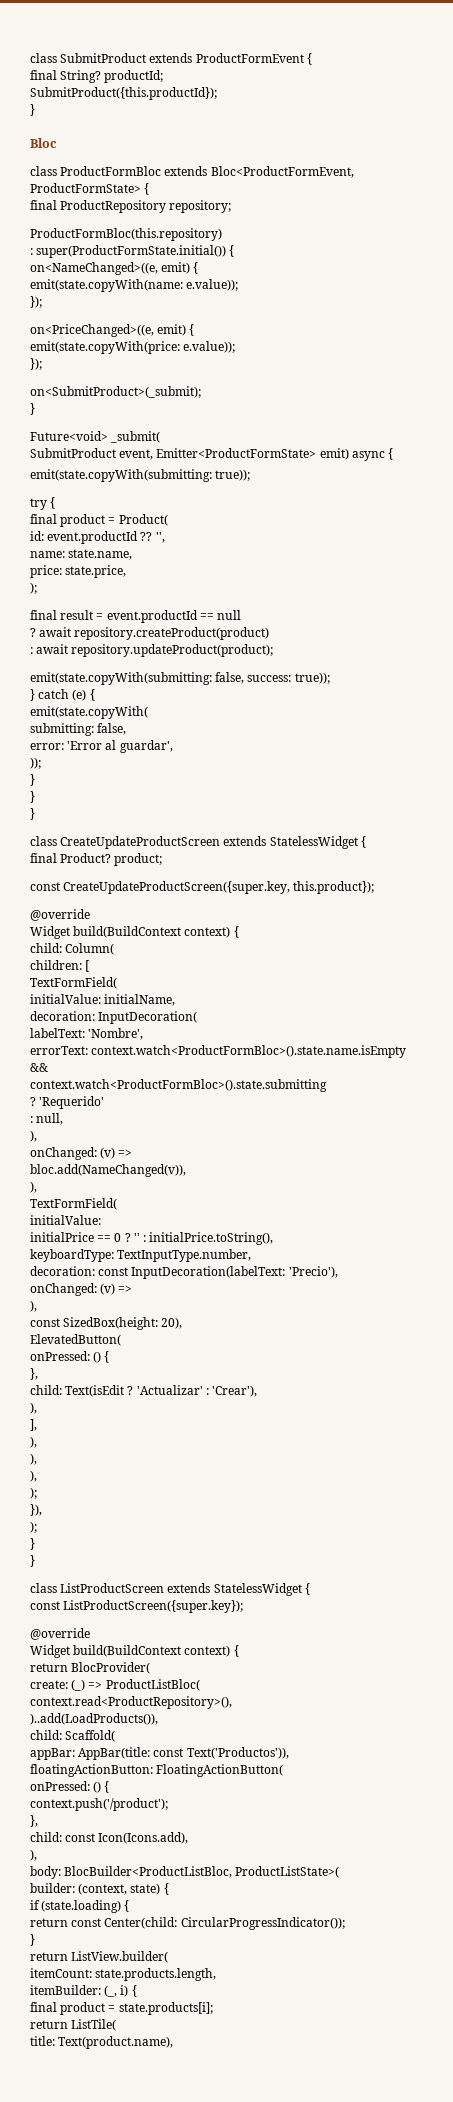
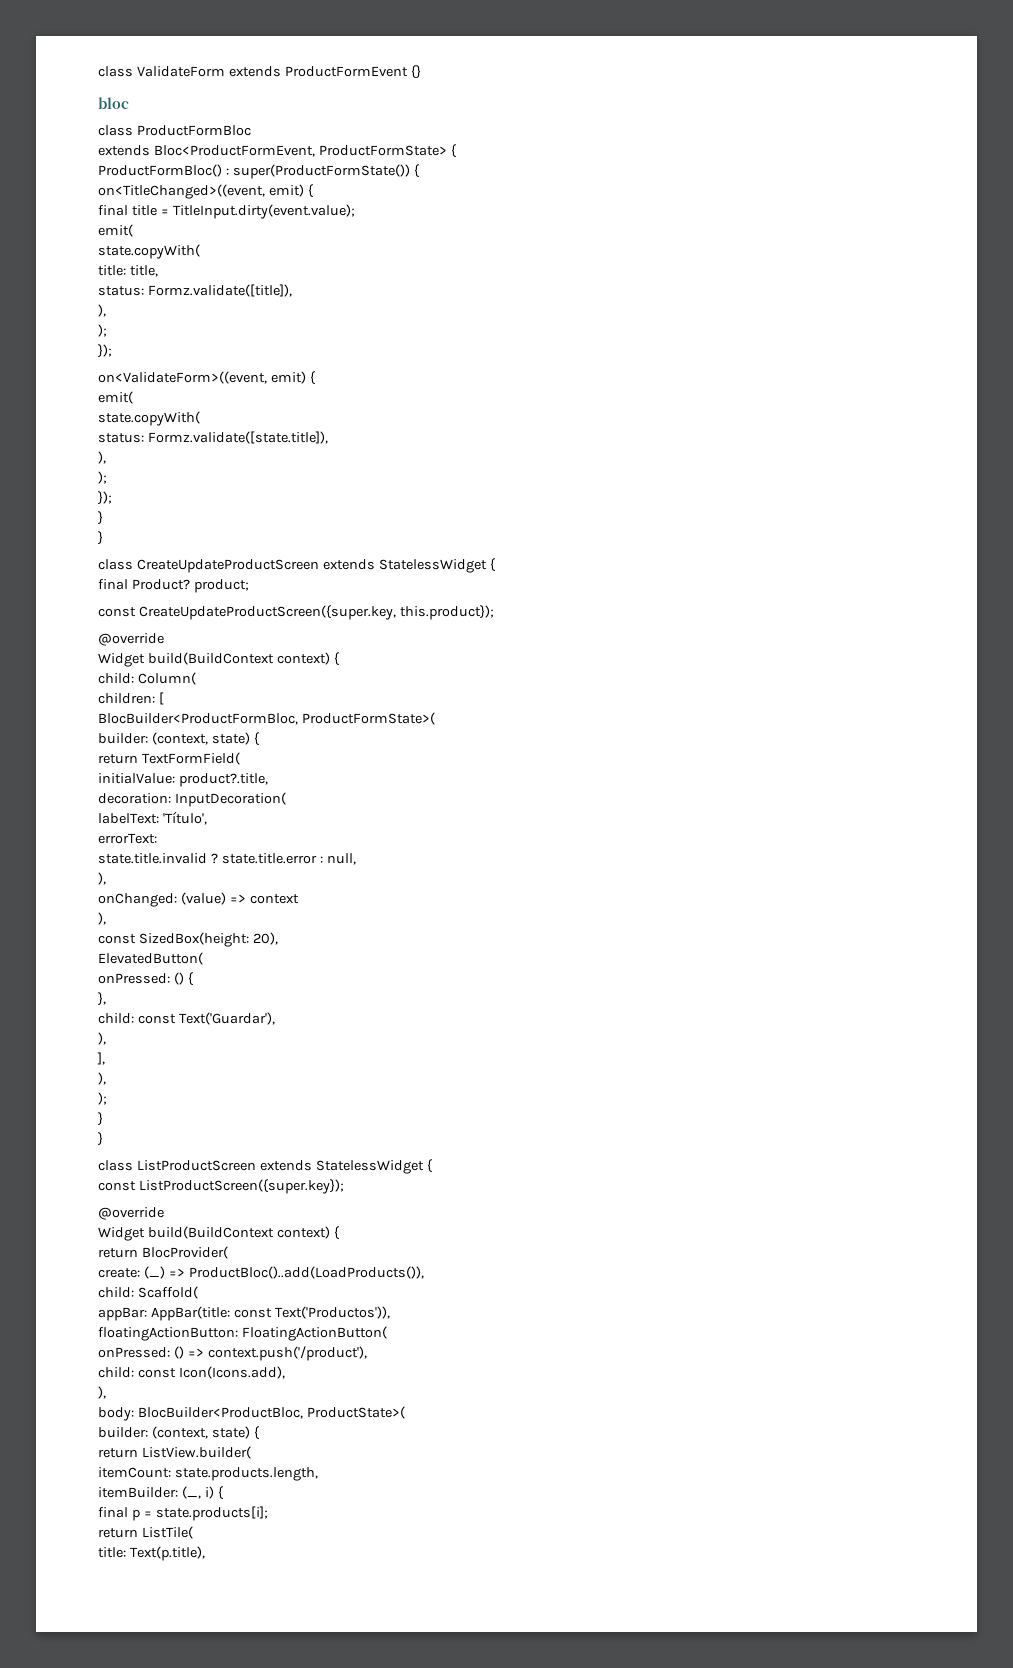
[30,53,147,63] class SubmitProduct -> [98,66,225,77] class ValidateForm
[306,53,312,65] [30,70,164,83] [30,87,217,100] [30,104,35,116] [30,138,57,148] { // final String? productId; // SubmitProduct({this.productId}); // } // Bloc -> [410,65,421,79] [98,97,129,109] {} // bloc
(162, 171) none -> (251, 130) //
[30,200,232,213] [30,228,222,241] [30,245,235,258] [30,262,199,275] [30,279,239,292] [30,296,42,308] [30,324,195,337] [30,341,236,354] [30,358,42,370] [30,386,201,398] [30,403,35,415] [30,431,161,443] [30,448,394,461] [30,469,251,482] [30,497,56,510] [30,514,168,527] [30,531,165,544] [30,549,133,560] [30,565,127,578] [30,582,37,594] [30,610,242,623] [30,627,270,640] [30,644,274,657] [30,672,330,685] [30,689,95,701] [30,706,148,719] [30,723,127,736] [30,740,173,753] [30,757,41,769] [30,774,35,786] final ProductRepository repository; // ProductFormBloc(this.repository) // : super(ProductFormState.initial()) { // on<NameChanged>((e, emit) { // emit(state.copyWith(name: e.value)); // }); // on<PriceChanged>((e, emit) { // emit(state.copyWith(price: e.value)); // }); // on<SubmitProduct>(_submit); // } // Future<void> _submit( // SubmitProduct event, Emitter<ProductFormState> emit) async { // emit(state.copyWith(submitting: true)); // try { // final product = Product( // id: event.productId ?? '', // name: state.name, // price: state.price, // ); // final result = event.productId == null // ? await repository.createProduct(product) // : await repository.updateProduct(product); // emit(state.copyWith(submitting: false, success: true)); // } catch (e) { // emit(state.copyWith( // submitting: false, // error: 'Error al guardar', // )); // } -> [98,164,419,179] [98,184,313,199] [98,204,355,219] [98,224,133,237] [98,244,200,259] [98,265,158,277] [98,284,292,297] [98,304,106,317] [98,324,107,337] [98,344,112,358] [98,371,315,385] [98,391,133,404] [98,411,200,426] [98,431,328,444] [98,451,106,464] [98,471,107,484] [98,491,112,505] ProductFormBloc() : super(ProductFormState()) { // on<TitleChanged>((event, emit) { // final title = TitleInput.dirty(event.value); // emit( // state.copyWith( // title: title, // status: Formz.validate([title]), // ), // ); // }); // on<ValidateForm>((event, emit) { // emit( // state.copyWith( // status: Formz.validate([state.title]), // ), // ); // });
[30,977,117,989] [30,994,176,1006] TextFormField( // initialValue: initialName, -> [98,712,435,725] [98,732,259,746] [98,752,240,765] [98,773,268,787] BlocBuilder<ProductFormBloc, ProductFormState>( // builder: (context, state) { // return TextFormField( // initialValue: product?.title,
[88,1028,144,1040] 'Nombre', -> [162,811,207,825] 'Título',
[91,1045,407,1058] [30,1063,48,1072] [30,1079,327,1092] [30,1096,105,1109] context.watch<ProductFormBloc>().state.name.isEmpty && // context.watch<ProductFormBloc>().state.submitting // ? 'Requerido' // -> [98,853,317,864] // state.title.invalid ? state.title.error
[100,1147,133,1159] [30,1164,186,1177] [30,1181,37,1193] [30,1198,117,1210] [30,1215,101,1225] [30,1232,274,1245] [30,1249,252,1262] [30,1266,338,1279] [30,1283,133,1296] (v) => // bloc.add(NameChanged(v)), // ), // TextFormField( // initialValue: // initialPrice == 0 ? '' : initialPrice.toString(), // keyboardType: TextInputType.number, // decoration: const InputDecoration(labelText: 'Precio'), // onChanged: (v) => -> [180,892,299,905] (value) => context
[65,1385,258,1397] Text(isEdit ? 'Actualizar' : 'Crear'), -> [137,1012,275,1025] const Text('Guardar'),
[30,1453,37,1465] [30,1470,37,1482] [30,1487,37,1499] [30,1504,42,1516] // ), // ), // ); // }), -> (106, 1078) none
[105,1679,200,1691] [30,1696,232,1709] [30,1713,158,1725] ProductListBloc( // context.read<ProductRepository>(), // )..add(LoadProducts()), -> [188,1266,424,1279] ProductBloc()..add(LoadProducts()),
[104,1781,110,1793] [30,1798,168,1811] [30,1815,38,1827] { // context.push('/product'); // }, -> [187,1346,367,1361] => context.push('/product'),
[64,1866,340,1878] [30,1883,169,1895] [30,1900,130,1913] [30,1917,345,1930] [30,1934,35,1946] BlocBuilder<ProductListBloc, ProductListState>( // builder: (context, state) { // if (state.loading) { // return const Center(child: CircularProgressIndicator()); // } -> [137,1406,405,1419] [98,1426,259,1440] BlocBuilder<ProductBloc, ProductState>( // builder: (context, state) {
[60,2002,106,2015] product -> [131,1509,140,1521] p
[58,2036,174,2049] Text(product.name), -> [129,1546,205,1561] Text(p.title),

